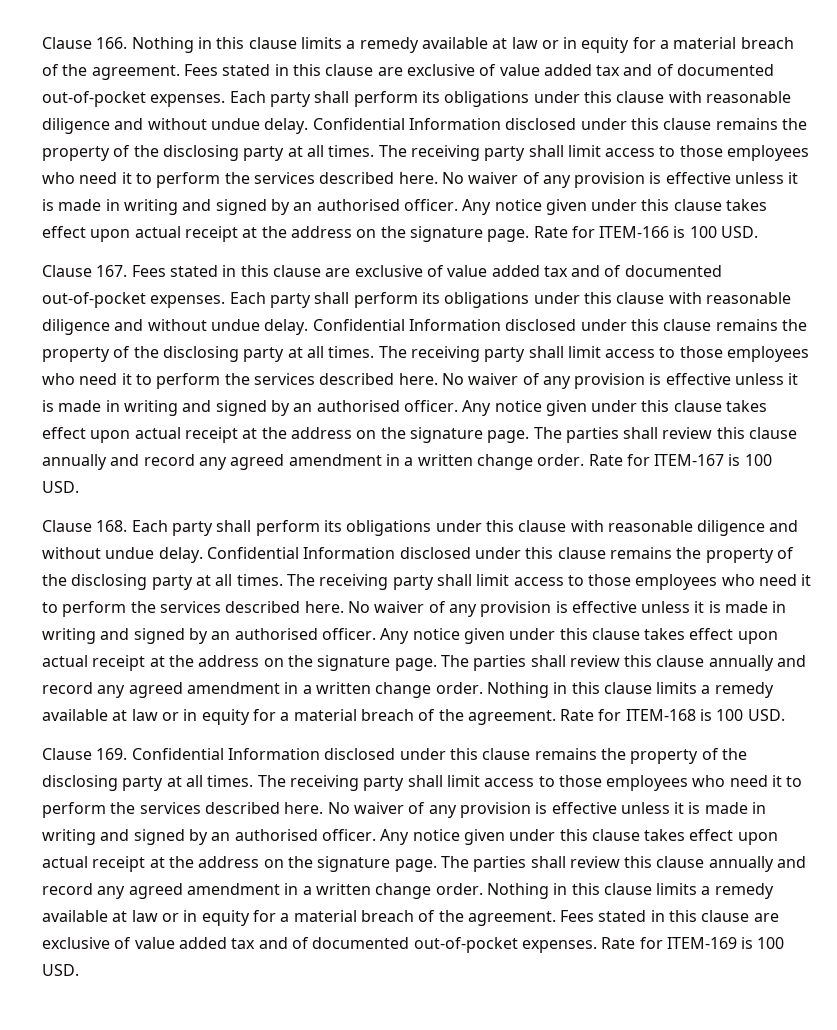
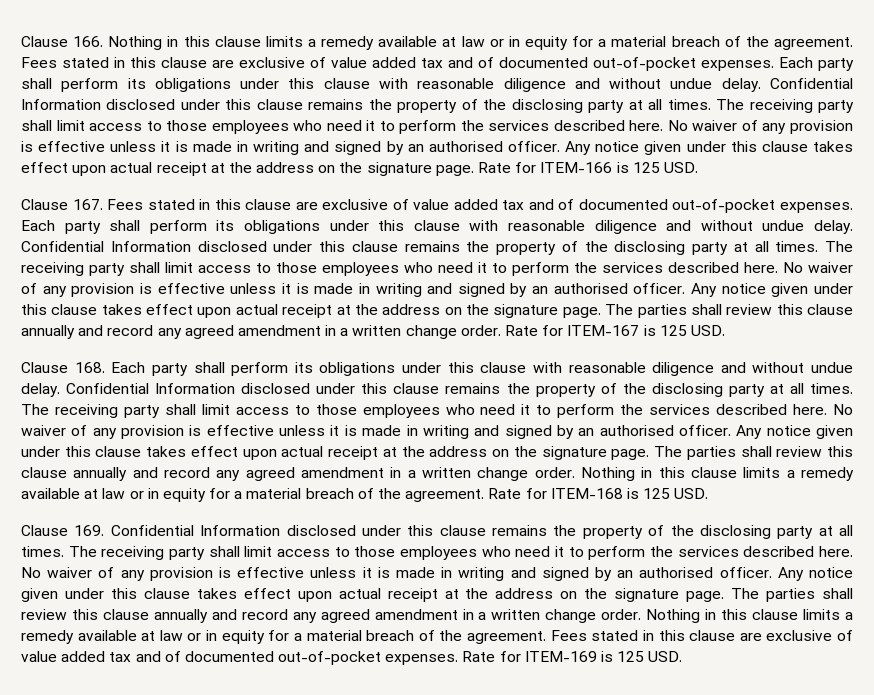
[689,226,717,238] 100 -> [632,162,660,173] 125
[744,454,772,466] 100 -> [659,325,687,336] 125
[716,709,744,721] 100 -> [643,488,671,499] 125
[757,937,785,949] 100 -> [617,651,645,662] 125

